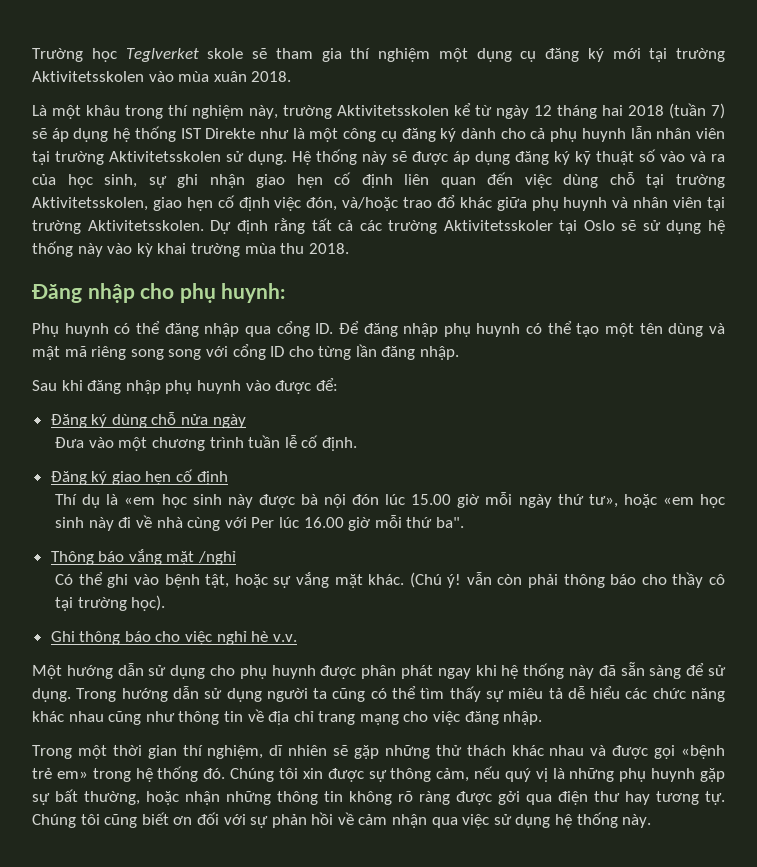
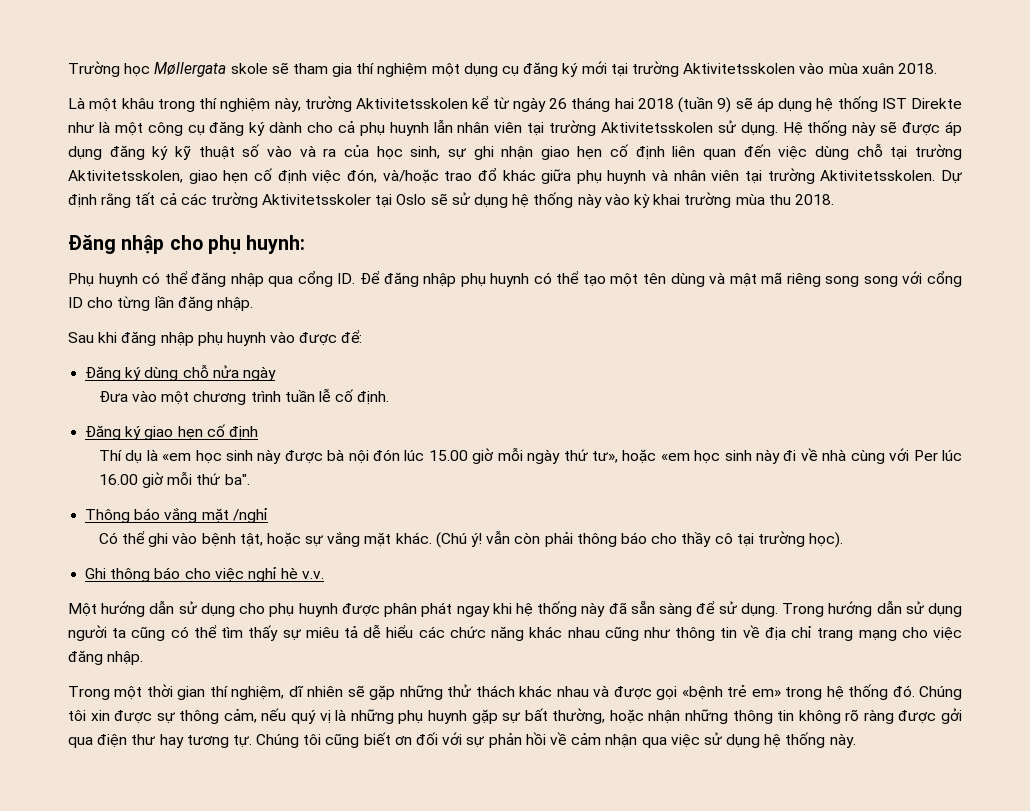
[125,48,199,62] Teglverket -> [154,62,227,77] Møllergata
[534,105,552,116] 12 -> [549,98,567,109] 26
[711,103,725,119] 7) -> [717,97,732,113] 9)

